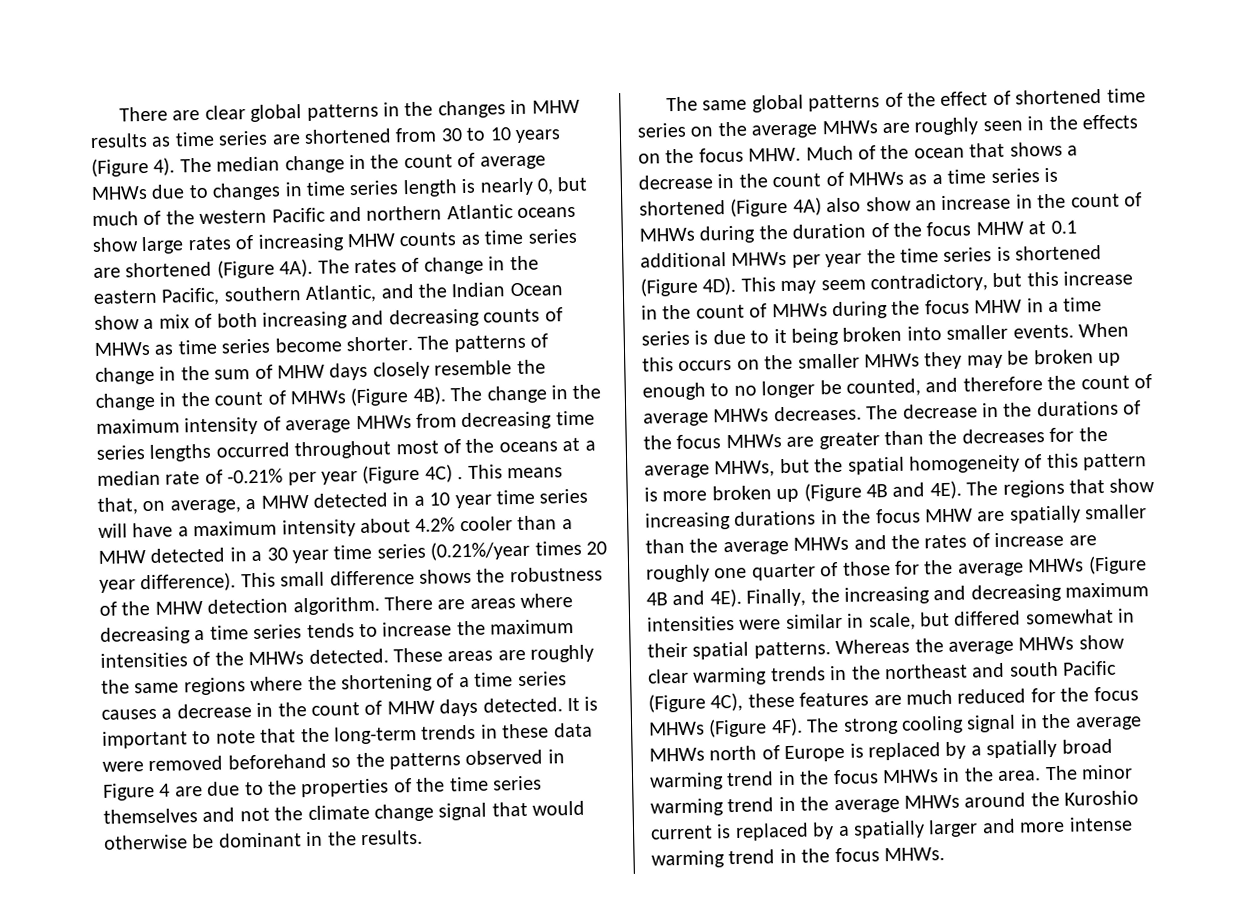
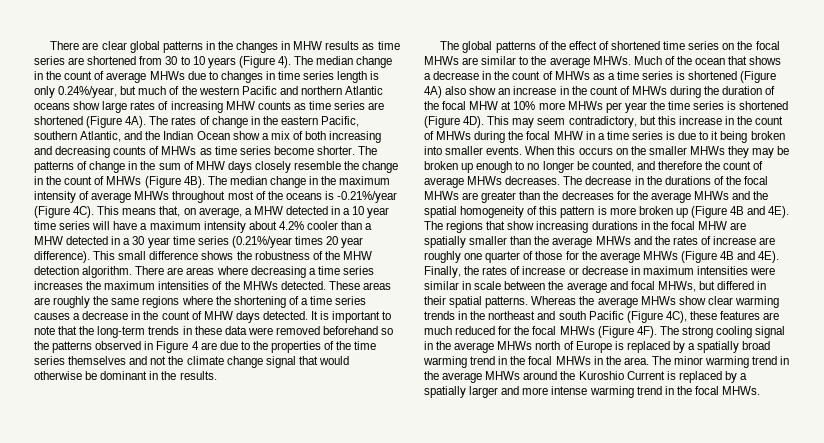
[479,177,554,196] nearly 0, -> [34,86,118,98] only 0.24%/year,
(483, 394) none -> [229,176,267,185] median
[416,410,595,431] [96,442,290,462] from decreasing time series lengths occurred -> (170, 195) none
[562,437,596,452] [97,464,464,486] at a median rate of -0.21% per year (Figure 4C) . -> [324,191,398,203] [34,206,95,218] is -0.21%/year (Figure 4C).
[306,621,453,639] tends to increase -> [34,281,83,290] increases
[702,99,748,111] same -> (460, 45) none
[751,114,1138,139] [638,147,802,164] average MHWs are roughly seen in the effects on the focus MHW. -> [755,41,780,50] [424,56,631,68] focal MHWs are similar to the average MHWs.
[926,221,972,237] focus -> [442,101,467,110] focal
[1050,220,1077,234] [640,252,727,268] 0.1 additional -> [513,101,565,110] 10% more
[924,299,970,315] focus -> [526,131,551,140] focal
[676,434,722,450] focus -> [744,176,769,185] focal
[714,458,810,478] MHWs, but -> [693,191,751,200] MHWs and
[875,508,921,524] focus -> [670,221,695,230] focal
[844,583,1062,605] increasing and decreasing -> [482,266,640,275] rates of increase or decrease in
[867,612,916,631] scale, -> [474,281,696,293] scale between the average and focal MHWs,
[1024,608,1114,625] somewhat -> (755, 285) none
[1093,686,1139,702] focus -> [532,326,557,335] focal
[832,769,879,785] focus -> [528,356,553,365] focal
[650,825,713,840] current -> [626,371,665,380] Current
[834,847,880,863] focus -> [694,386,719,395] focal

